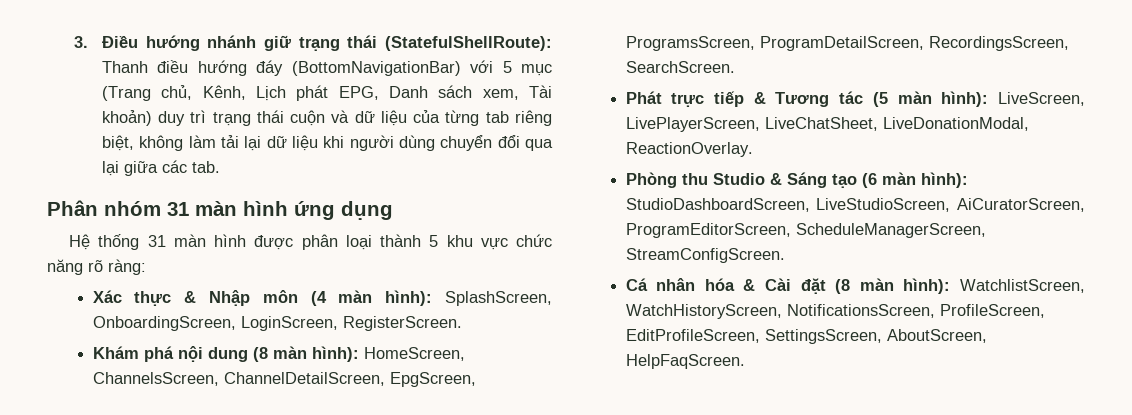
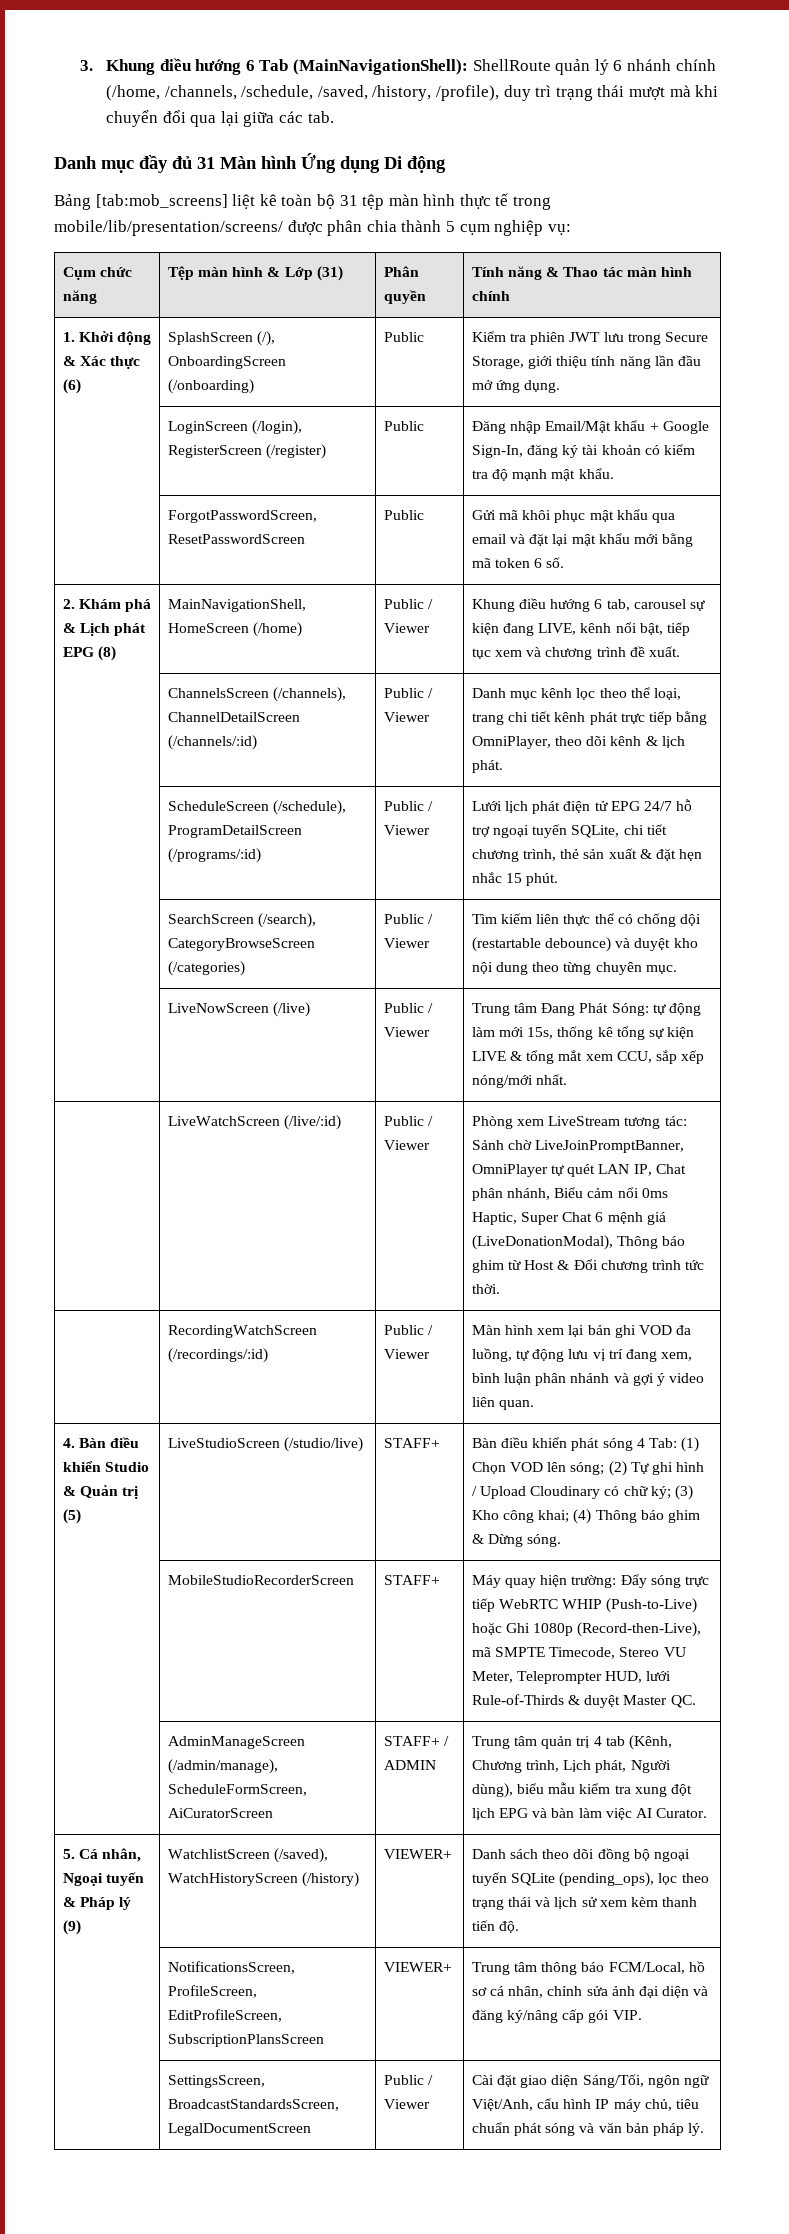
[101,35,552,51] [101,60,552,76] [101,85,552,101] [101,110,553,126] [101,135,435,151] Điều hướng nhánh giữ trạng thái (StatefulShellRoute): Thanh điều hướng đáy (BottomNavigationBar) với 5 mục (Trang chủ, Kênh, Lịch phát EPG, Danh sách xem, Tài khoản) duy trì trạng thái cuộn và dữ liệu của từng tab riêng biệt, không làm tải lại dữ liệu khi người dùng -> [106,58,716,75] [106,85,719,101] Khung điều hướng 6 Tab (MainNavigationShell): ShellRoute quản lý 6 nhánh chính (/home, /channels, /schedule, /saved, /history, /profile), duy trì trạng thái mượt mà khi
[47,200,393,220] [69,234,553,250] [47,259,146,275] [92,290,552,306] [92,316,462,331] [92,346,465,362] [92,372,476,387] [625,36,1069,51] [625,61,735,73] [625,91,1085,107] [625,117,1029,132] [625,142,753,157] [625,172,968,188] [625,198,1085,212] [625,223,986,238] [625,248,785,263] [625,278,1085,294] [625,304,1045,319] [625,329,987,344] [625,354,745,369] Phân nhóm 31 màn hình ứng dụng // Hệ thống 31 màn hình được phân loại thành 5 khu vực chức năng rõ ràng: // Xác thực & Nhập môn (4 màn hình): SplashScreen, OnboardingScreen, LoginScreen, RegisterScreen. // Khám phá nội dung (8 màn hình): HomeScreen, ChannelsScreen, ChannelDetailScreen, EpgScreen, ProgramsScreen, ProgramDetailScreen, RecordingsScreen, SearchScreen. // Phát trực tiếp & Tương tác (5 màn hình): LiveScreen, LivePlayerScreen, LiveChatSheet, LiveDonationModal, ReactionOverlay. // Phòng thu Studio & Sáng tạo (6 màn hình): StudioDashboardScreen, LiveStudioScreen, AiCuratorScreen, ProgramEditorScreen, ScheduleManagerScreen, StreamConfigScreen. // Cá nhân hóa & Cài đặt (8 màn hình): WatchlistScreen, WatchHistoryScreen, NotificationsScreen, ProfileScreen, EditProfileScreen, SettingsScreen, AboutScreen, HelpFaqScreen. -> [54,153,446,173] [54,193,552,210] [54,220,571,236] [62,267,132,280] [62,290,97,304] [167,266,343,281] [383,266,419,277] [383,290,426,304] [471,266,692,280] [471,291,510,301] [62,331,152,345] [62,356,141,369] [62,379,81,394] [167,331,275,346] [167,356,286,369] [167,379,254,394] [383,332,424,342] [471,331,708,345] [471,355,701,369] [471,380,561,393] [167,420,302,435] [167,444,326,459] [383,421,424,431] [471,420,709,434] [471,444,695,458] [471,468,614,481] [167,510,317,523] [167,534,305,544] [383,510,424,520] [471,509,675,523] [471,533,694,547] [471,557,565,568] [62,599,152,612] [62,623,147,636] [62,646,116,661] [167,599,306,612] [167,622,302,637] [383,599,433,609] [383,623,430,633] [471,598,705,612] [471,622,690,636] [471,646,680,660] [167,687,346,702] [167,712,300,722] [167,735,257,750] [383,688,433,698] [383,712,430,722] [471,687,681,700] [471,711,708,725] [471,736,685,749] [471,760,503,773] [167,800,346,815] [167,825,302,838] [167,848,261,863] [383,801,433,811] [383,825,430,835] [471,799,693,814] [471,824,667,838] [471,848,703,862] [471,872,559,886] [167,913,316,928] [167,938,315,951] [167,961,245,976] [383,914,433,924] [383,938,430,948] [471,913,702,927] [471,937,698,952] [471,962,677,975] [167,1002,310,1017] [383,1003,433,1013] [383,1027,430,1037] [471,1003,701,1016] [471,1026,695,1040] [471,1050,705,1064] [471,1074,567,1088] [167,1115,341,1130] [383,1116,433,1126] [383,1140,430,1150] [471,1116,687,1129] [471,1140,685,1153] [471,1164,686,1177] [471,1187,668,1201] [471,1212,666,1225] [471,1235,686,1250] [471,1259,705,1273] [471,1284,500,1294] [167,1325,317,1338] [167,1348,268,1363] [383,1325,433,1335] [383,1349,430,1359] [471,1325,692,1338] [471,1348,693,1362] [471,1373,705,1386] [471,1397,534,1410] [62,1437,140,1448] [62,1461,149,1472] [62,1485,140,1499] [62,1509,81,1524] [167,1437,363,1452] [383,1438,440,1448] [471,1437,700,1452] [471,1461,705,1476] [471,1485,693,1500] [471,1509,700,1524] [471,1534,562,1547] [167,1575,354,1585] [383,1575,440,1585] [471,1574,709,1588] [471,1598,698,1613] [471,1622,702,1637] [471,1647,686,1659] [471,1671,672,1684] [471,1694,696,1708] [167,1736,305,1749] [167,1759,278,1774] [167,1784,307,1796] [167,1808,273,1818] [383,1736,449,1746] [383,1760,436,1770] [471,1735,672,1750] [471,1760,671,1773] [471,1782,692,1798] [471,1808,708,1820] [62,1848,142,1862] [62,1872,144,1886] [62,1897,132,1910] [62,1920,81,1935] [167,1848,328,1863] [167,1872,359,1887] [383,1849,452,1859] [471,1848,690,1862] [471,1872,709,1887] [471,1897,698,1910] [471,1920,519,1933] [167,1961,295,1974] [167,1985,257,1998] [167,2009,282,2022] [167,2034,324,2047] [383,1962,452,1972] [471,1961,705,1975] [471,1986,709,1998] [471,2009,642,2023] [167,2075,265,2088] [167,2099,339,2111] [167,2123,311,2136] [383,2075,433,2085] [383,2099,430,2109] [471,2074,709,2088] [471,2098,699,2112] [471,2122,705,2136] Danh mục đầy đủ 31 Màn hình Ứng dụng Di động // Bảng [tab:mob_screens] liệt kê toàn bộ 31 tệp màn hình thực tế trong mobile/lib/presentation/screens/ được phân chia thành 5 cụm nghiệp vụ: // Cụm chức năng | Tệp màn hình & Lớp (31) | Phân quyền | Tính năng & Thao tác màn hình chính // 1. Khởi động & Xác thực (6) | SplashScreen (/), OnboardingScreen (/onboarding) | Public | Kiểm tra phiên JWT lưu trong Secure Storage, giới thiệu tính năng lần đầu mở ứng dụng. // | LoginScreen (/login), RegisterScreen (/register) | Public | Đăng nhập Email/Mật khẩu + Google Sign-In, đăng ký tài khoản có kiểm tra độ mạnh mật khẩu. // | ForgotPasswordScreen, ResetPasswordScreen | Public | Gửi mã khôi phục mật khẩu qua email và đặt lại mật khẩu mới bằng mã token 6 số. // 2. Khám phá & Lịch phát EPG (8) | MainNavigationShell, HomeScreen (/home) | Public / Viewer | Khung điều hướng 6 tab, carousel sự kiện đang LIVE, kênh nổi bật, tiếp tục xem và chương trình đề xuất. // | ChannelsScreen (/channels), ChannelDetailScreen (/channels/:id) | Public / Viewer | Danh mục kênh lọc theo thể loại, trang chi tiết kênh phát trực tiếp bằng OmniPlayer, theo dõi kênh & lịch phát. // | ScheduleScreen (/schedule), ProgramDetailScreen (/programs/:id) | Public / Viewer | Lưới lịch phát điện tử EPG 24/7 hỗ trợ ngoại tuyến SQLite, chi tiết chương trình, thẻ sản xuất & đặt hẹn nhắc 15 phút. // | SearchScreen (/search), CategoryBrowseScreen (/categories) | Public / Viewer | Tìm kiếm liên thực thể có chống dội (restartable debounce) và duyệt kho nội dung theo từng chuyên mục. // | LiveNowScreen (/live) | Public / Viewer | Trung tâm Đang Phát Sóng: tự động làm mới 15s, thống kê tổng sự kiện LIVE & tổng mắt xem CCU, sắp xếp nóng/mới nhất. // | LiveWatchScreen (/live/:id) | Public / Viewer | Phòng xem LiveStream tương tác: Sảnh chờ LiveJoinPromptBanner, OmniPlayer tự quét LAN IP, Chat phân nhánh, Biểu cảm nổi 0ms Haptic, Super Chat 6 mệnh giá (LiveDonationModal), Thông báo ghim từ Host & Đổi chương trình tức thời. // | RecordingWatchScreen (/recordings/:id) | Public / Viewer | Màn hình xem lại bản ghi VOD đa luồng, tự động lưu vị trí đang xem, bình luận phân nhánh và gợi ý video liên quan. // 4. Bàn điều khiển Studio & Quản trị (5) | LiveStudioScreen (/studio/live) | STAFF+ | Bàn điều khiển phát sóng 4 Tab: (1) Chọn VOD lên sóng; (2) Tự ghi hình / Upload Cloudinary có chữ ký; (3) Kho công khai; (4) Thông báo ghim & Dừng sóng. // | MobileStudioRecorderScreen | STAFF+ | Máy quay hiện trường: Đẩy sóng trực tiếp WebRTC WHIP (Push-to-Live) hoặc Ghi 1080p (Record-then-Live), mã SMPTE Timecode, Stereo VU Meter, Teleprompter HUD, lưới Rule-of-Thirds & duyệt Master QC. // | AdminManageScreen (/admin/manage), ScheduleFormScreen, AiCuratorScreen | STAFF+ / ADMIN | Trung tâm quản trị 4 tab (Kênh, Chương trình, Lịch phát, Người dùng), biểu mẫu kiểm tra xung đột lịch EPG và bàn làm việc AI Curator. // 5. Cá nhân, Ngoại tuyến & Pháp lý (9) | WatchlistScreen (/saved), WatchHistoryScreen (/history) | VIEWER+ | Danh sách theo dõi đồng bộ ngoại tuyến SQLite (pending_ops), lọc theo trạng thái và lịch sử xem kèm thanh tiến độ. // | NotificationsScreen, ProfileScreen, EditProfileScreen, SubscriptionPlansScreen | VIEWER+ | Trung tâm thông báo FCM/Local, hồ sơ cá nhân, chỉnh sửa ảnh đại diện và đăng ký/nâng cấp gói VIP. // | SettingsScreen, BroadcastStandardsScreen, LegalDocumentScreen | Public / Viewer | Cài đặt giao diện Sáng/Tối, ngôn ngữ Việt/Anh, cấu hình IP máy chủ, tiêu chuẩn phát sóng và văn bản pháp lý.

